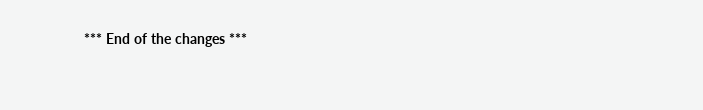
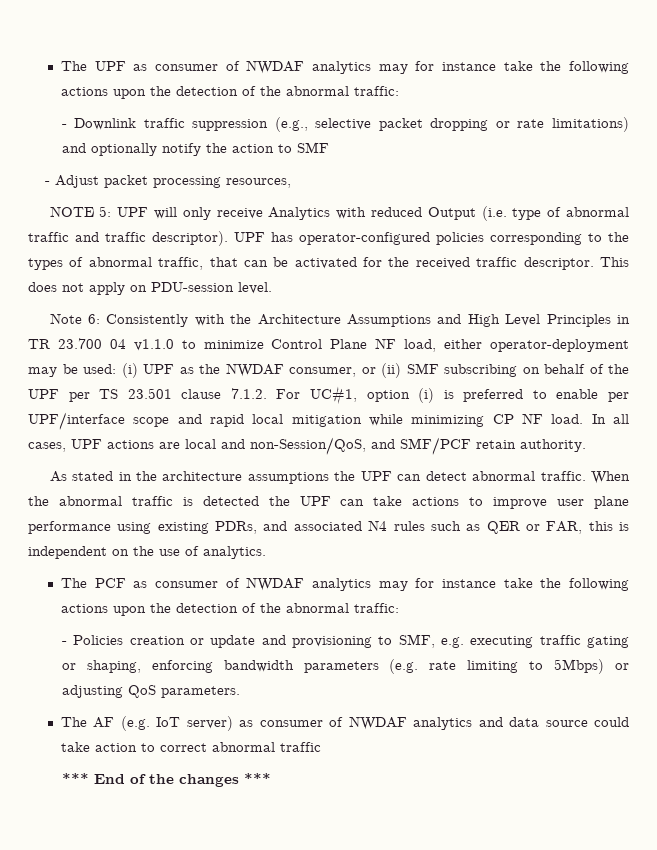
(83, 38) none -> [60,60,629,74] [60,86,399,99] [61,117,629,132] [61,142,329,156] [44,175,291,188] [49,206,630,221] [28,231,629,246] [28,257,629,270] [28,282,272,295] [49,313,630,327] [28,338,630,352] [28,363,629,378] [28,386,629,405] [28,412,630,430] [28,437,586,455] [49,471,630,484] [28,496,629,509] [28,520,629,534] [28,546,266,559] [60,577,629,591] [60,603,399,616] [61,634,629,648] [61,659,629,674] [61,685,240,698] [60,716,629,731] [60,742,321,752] The UPF as consumer of NWDAF analytics may for instance take the following actions upon the detection of the abnormal traffic: // - Downlink traffic suppression (e.g., selective packet dropping or rate limitations) and optionally notify the action to SMF // - Adjust packet processing resources, // NOTE 5: UPF will only receive Analytics with reduced Output (i.e. type of abnormal traffic and traffic descriptor). UPF has operator-configured policies corresponding to the types of abnormal traffic, that can be activated for the received traffic descriptor. This does not apply on PDU-session level. // Note 6: Consistently with the Architecture Assumptions and High Level Principles in TR 23.700 04 v1.1.0 to minimize Control Plane NF load, either operator-deployment may be used: (i) UPF as the NWDAF consumer, or (ii) SMF subscribing on behalf of the UPF per TS 23.501 clause 7.1.2. For UC#1, option (i) is preferred to enable per UPF/interface scope and rapid local mitigation while minimizing CP NF load. In all cases, UPF actions are local and non-Session/QoS, and SMF/PCF retain authority. // As stated in the architecture assumptions the UPF can detect abnormal traffic. When the abnormal traffic is detected the UPF can take actions to improve user plane performance using existing PDRs, and associated N4 rules such as QER or FAR, this is independent on the use of analytics. // The PCF as consumer of NWDAF analytics may for instance take the following actions upon the detection of the abnormal traffic: // - Policies creation or update and provisioning to SMF, e.g. executing traffic gating or shaping, enforcing bandwidth parameters (e.g. rate limiting to 5Mbps) or adjusting QoS parameters. // The AF (e.g. IoT server) as consumer of NWDAF analytics and data source could take action to correct abnormal traffic //

